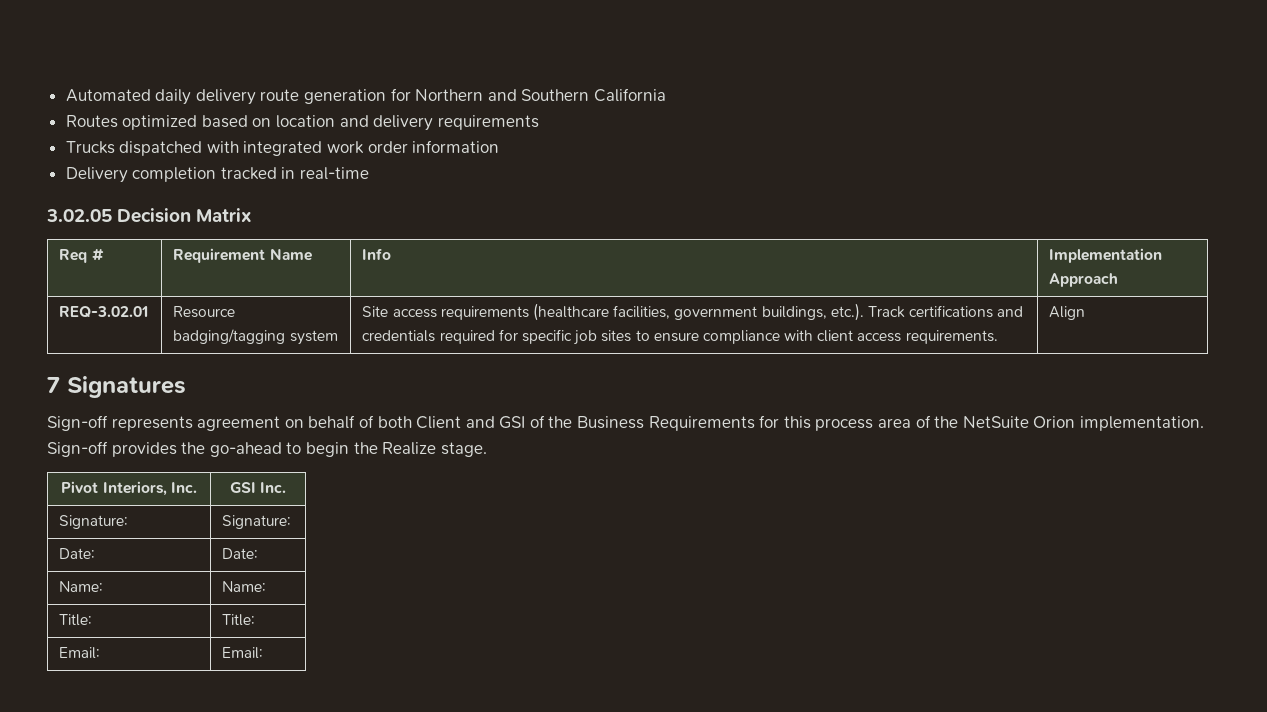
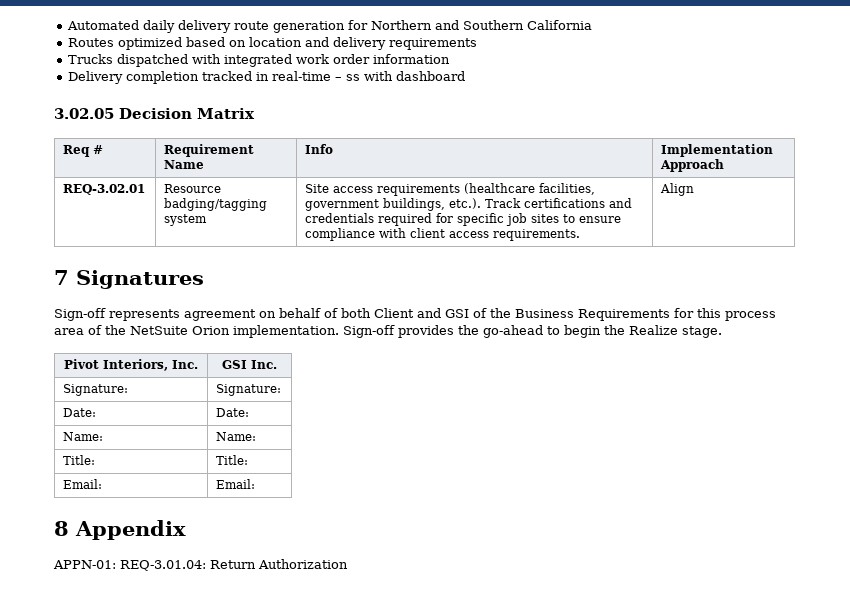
(370, 173) none -> [335,71,466,81] – ss with dashboard
(264, 653) none -> [54,520,186,540] [53,559,348,571] // 8 Appendix // APPN-01: REQ-3.01.04: Return Authorization

